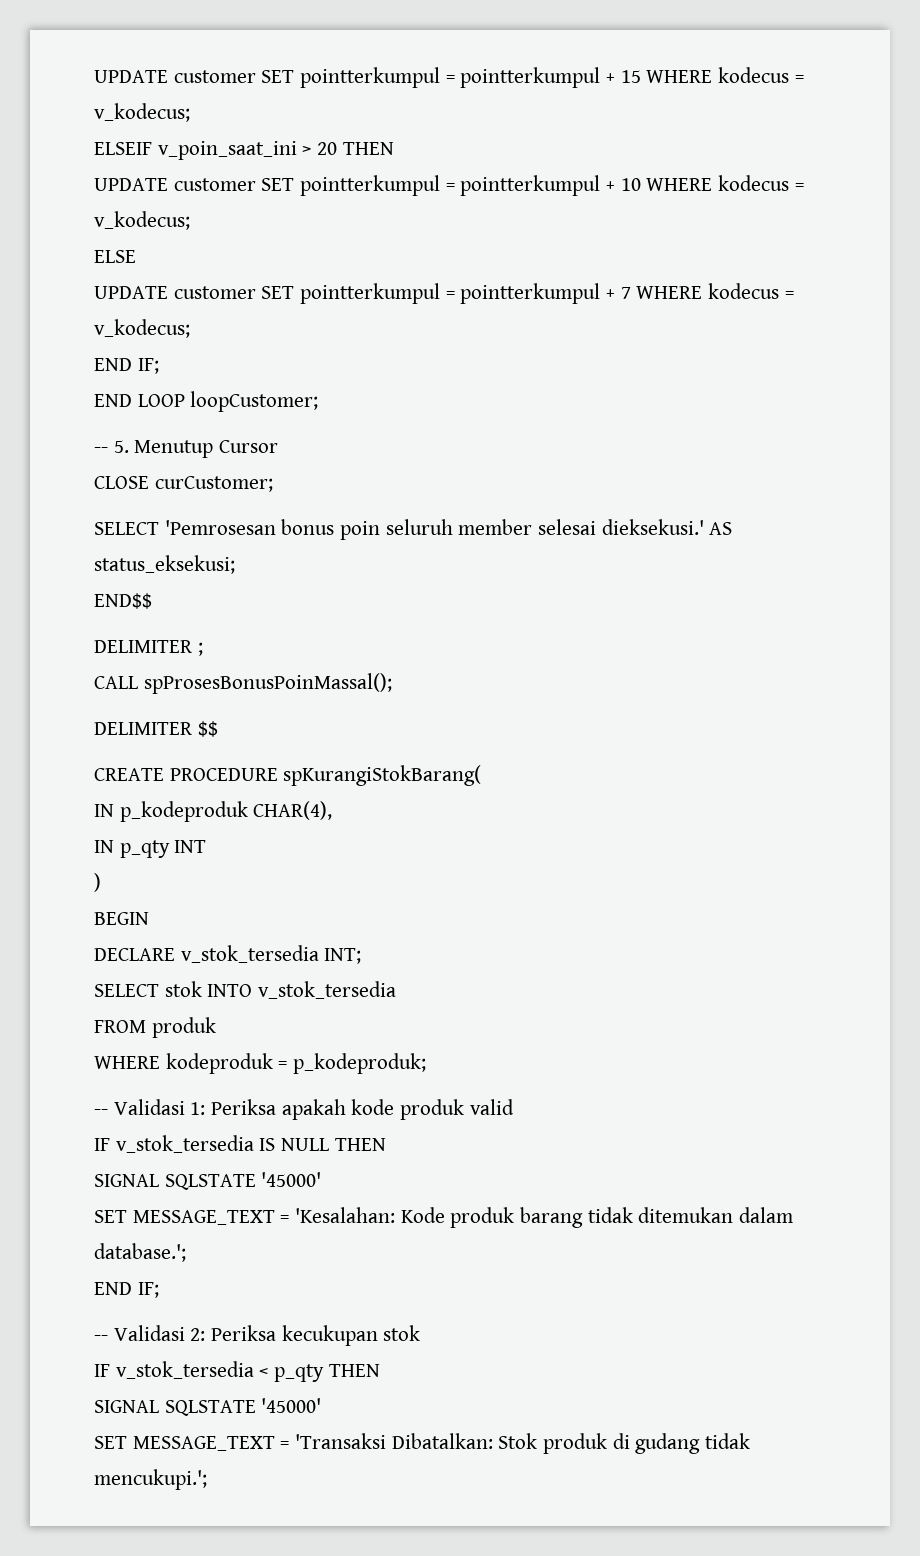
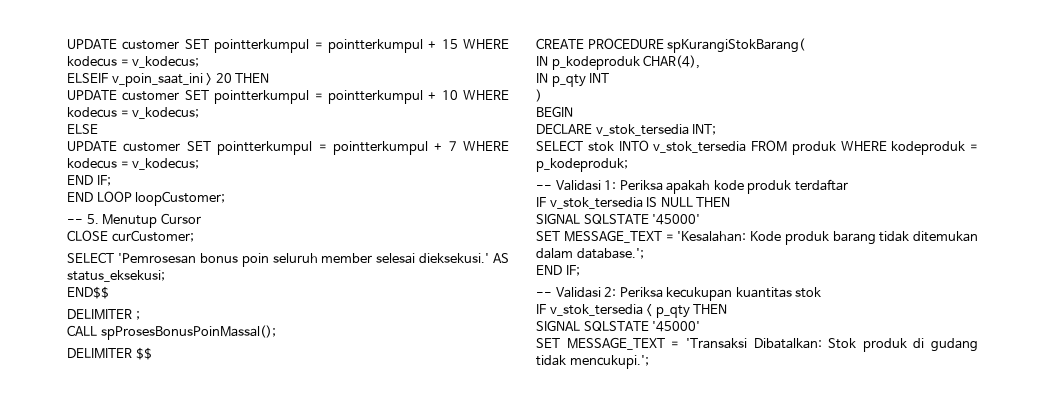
(397, 990) // -> (747, 147) none
(216, 1027) // -> (836, 148) none
[469,1099,514,1115] valid -> [794,179,848,191] terdaftar
(378, 1335) none -> [735,287,792,298] kuantitas

